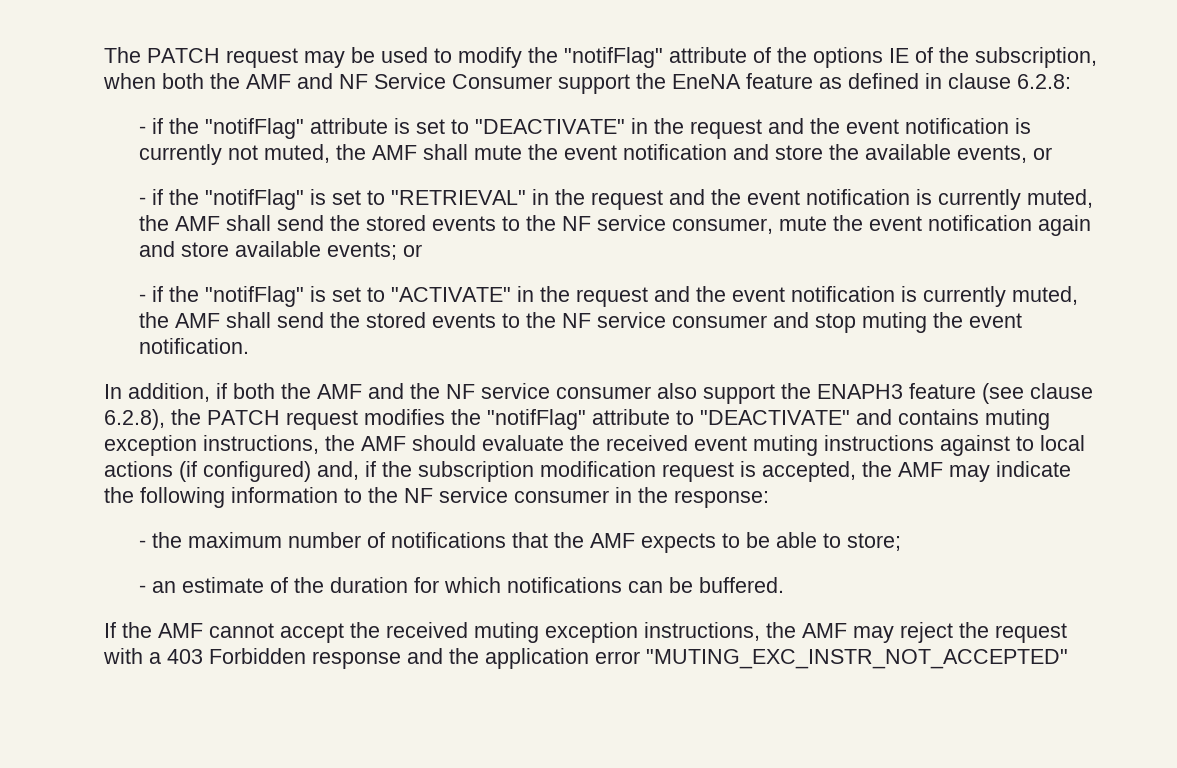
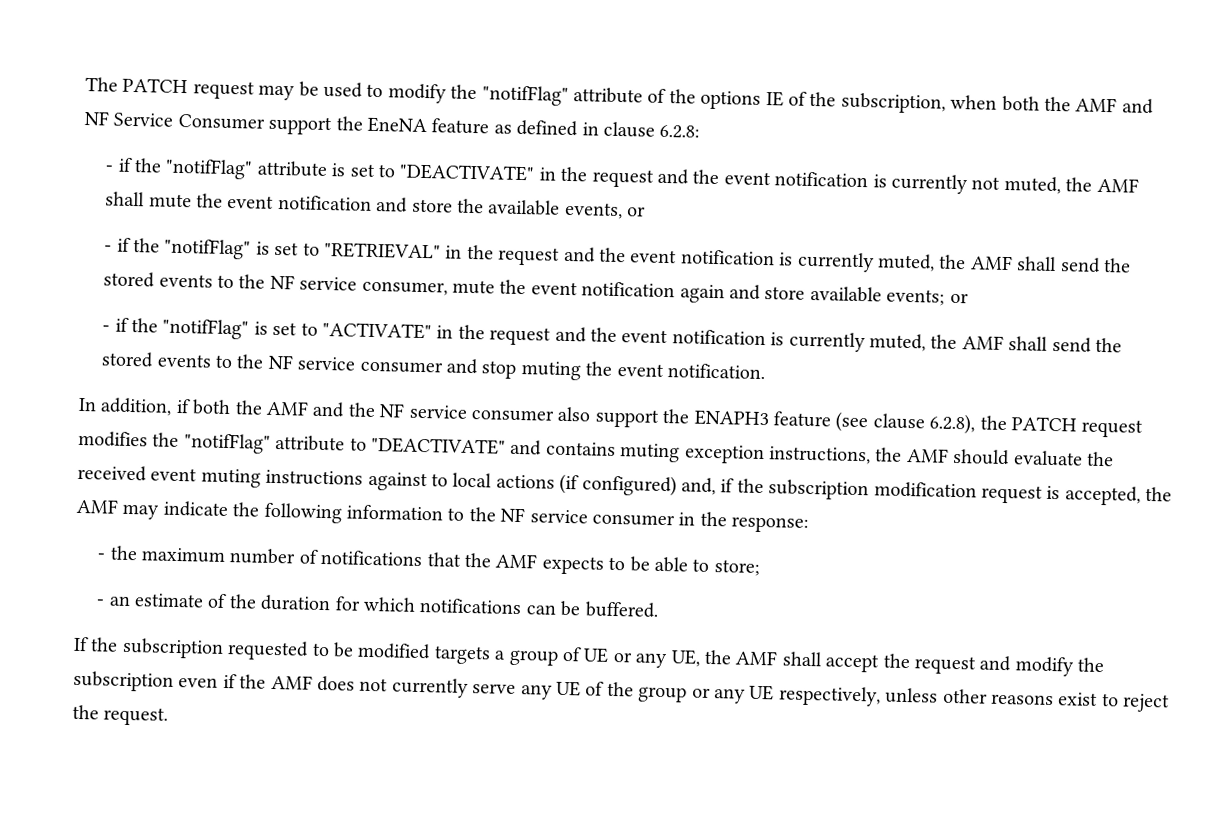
[158,622,1068,643] [103,648,1069,669] AMF cannot accept the received muting exception instructions, the AMF may reject the request with a 403 Forbidden response and the application error "MUTING_EXC_INSTR_NOT_ACCEPTED" -> [121,637,1105,677] [73,670,1171,713] [72,704,169,726] subscription requested to be modified targets a group of UE or any UE, the AMF shall accept the request and modify the subscription even if the AMF does not currently serve any UE of the group or any UE respectively, unless other reasons exist to reject the request.

